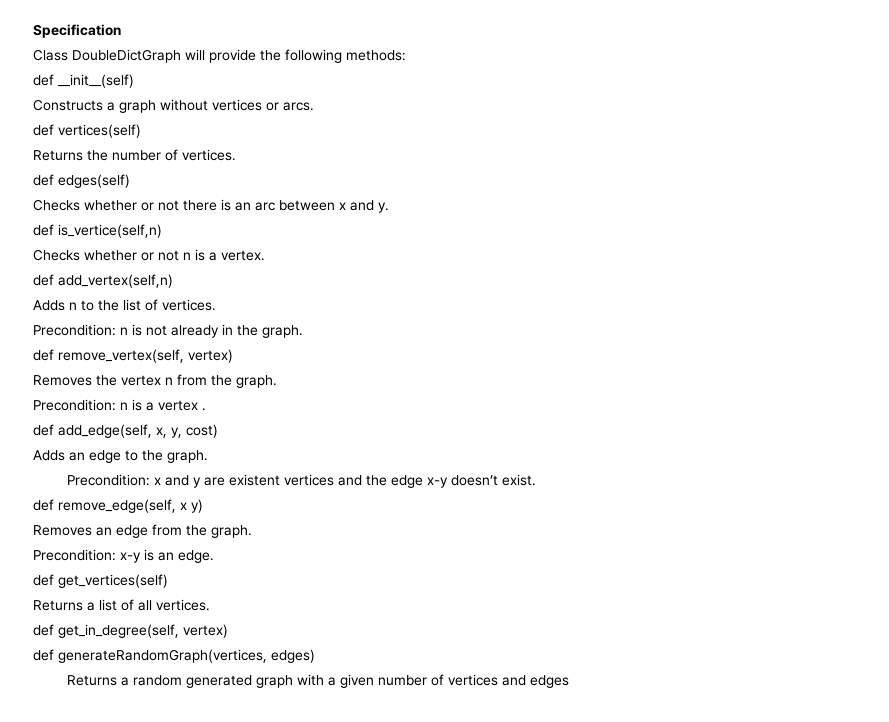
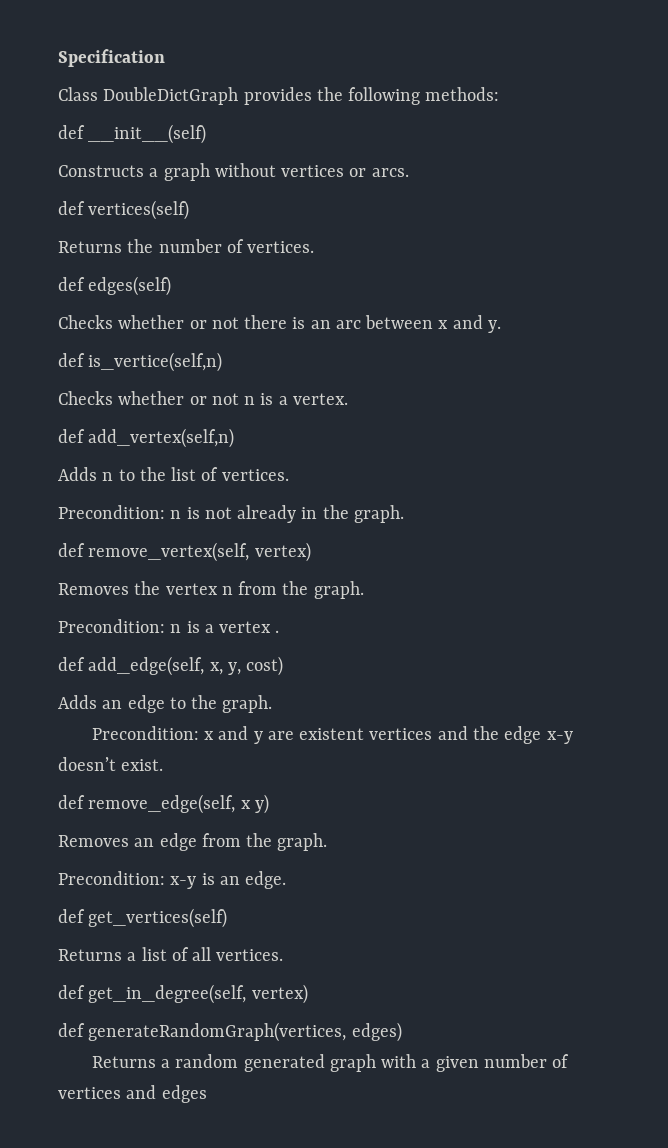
[185,49,256,63] will provide -> [243,87,312,105] provides

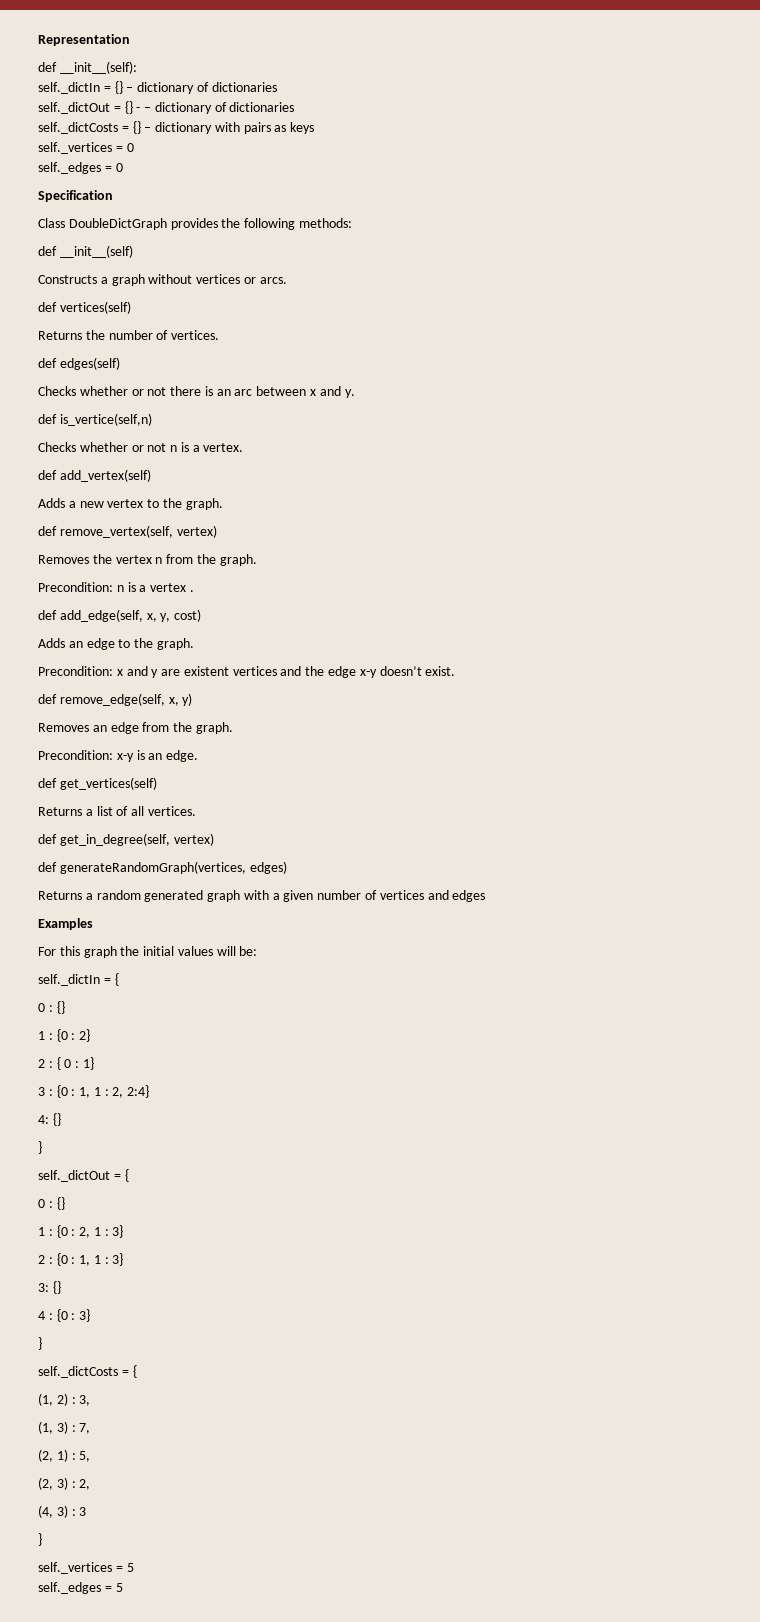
(58, 58) none -> [38,34,130,46] [38,61,137,74] [38,81,277,94] [38,101,295,114] [38,121,315,134] [38,142,134,154] [38,162,123,174] Representation // def __init__(self): // self._dictIn = {} – dictionary of dictionaries // self._dictOut = {} - – dictionary of dictionaries // self._dictCosts = {} – dictionary with pairs as keys // self._vertices = 0 // self._edges = 0 //
[88,428,235,448] [58,467,289,481] [58,505,318,523] add_vertex(self,n) // Adds n to the list of vertices. // Precondition: n is not already in -> [59,469,151,482] [38,498,160,508] add_vertex(self) // Adds a new vertex to
[240,800,251,809] x -> [168,697,179,706] x,
(207, 1094) none -> [38,918,93,930] [38,946,258,958] [38,973,119,986] [38,1001,65,1014] [38,1029,91,1042] [38,1057,94,1070] [38,1085,150,1098] [38,1113,61,1126] [38,1141,42,1154] [38,1169,129,1182] [38,1197,65,1210] [38,1225,124,1238] [38,1253,124,1266] [38,1281,61,1294] [38,1309,91,1322] [38,1337,42,1350] [38,1365,137,1378] [38,1393,91,1406] [38,1421,91,1434] [38,1449,91,1462] [38,1477,91,1490] [38,1505,87,1518] [38,1533,42,1546] [38,1562,134,1574] [38,1582,123,1594] // Examples // For this graph the initial values will be: // self._dictIn = { // 0 : {} // 1 : {0 : 2} // 2 : { 0 : 1} // 3 : {0 : 1, 1 : 2, 2:4} // 4: {} // } // self._dictOut = { // 0 : {} // 1 : {0 : 2, 1 : 3} // 2 : {0 : 1, 1 : 3} // 3: {} // 4 : {0 : 3} // } // self._dictCosts = { // (1, 2) : 3, // (1, 3) : 7, // (2, 1) : 5, // (2, 3) : 2, // (4, 3) : 3 // } // self._vertices = 5 // self._edges = 5

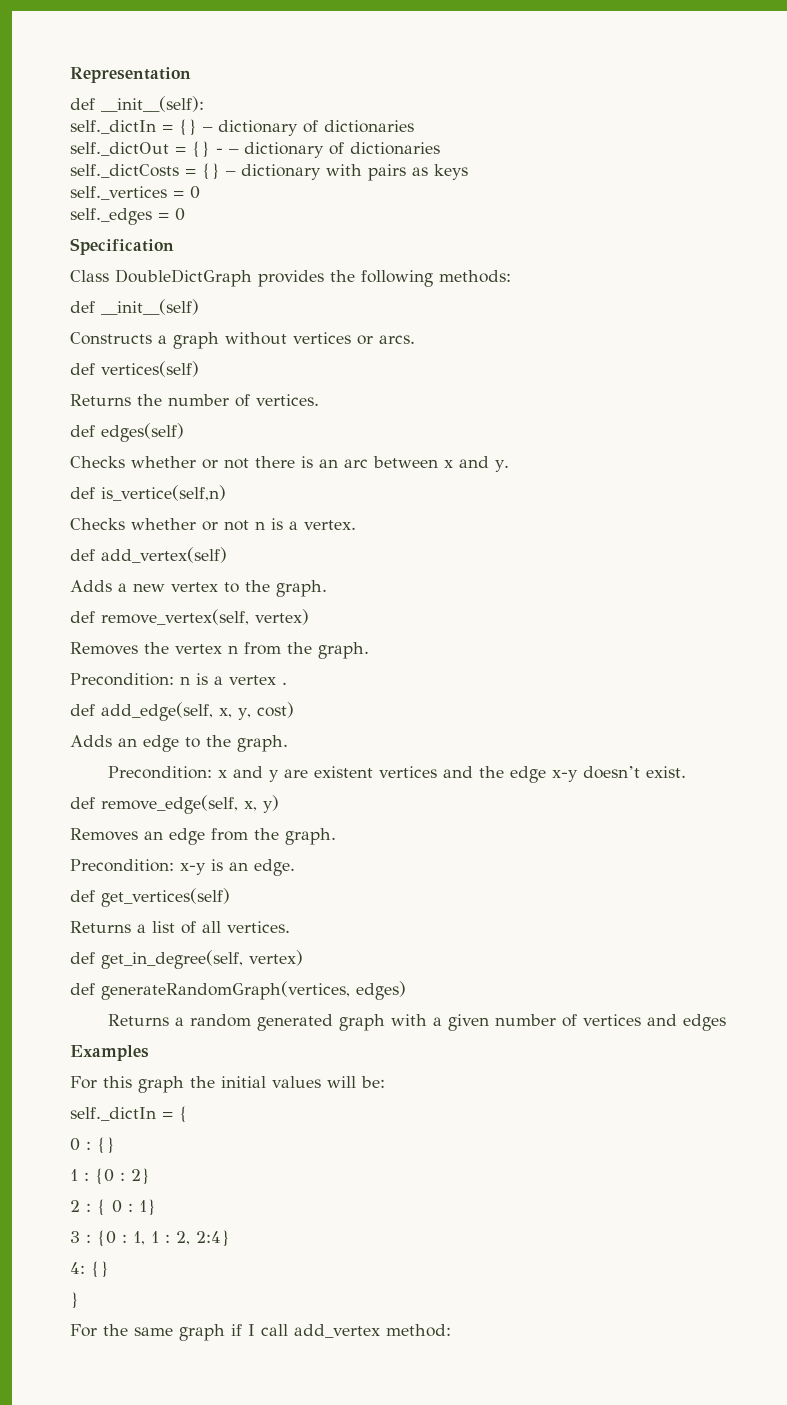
[38,1169,129,1182] [38,1197,65,1210] [38,1225,124,1238] [38,1253,124,1266] [38,1281,61,1294] [38,1309,91,1322] [38,1337,42,1350] [38,1365,137,1378] [38,1393,91,1406] [38,1421,91,1434] [38,1449,91,1462] [38,1477,91,1490] [38,1505,87,1518] [38,1533,42,1546] [38,1562,134,1574] [38,1582,123,1594] self._dictOut = { // 0 : {} // 1 : {0 : 2, 1 : 3} // 2 : {0 : 1, 1 : 3} // 3: {} // 4 : {0 : 3} // } // self._dictCosts = { // (1, 2) : 3, // (1, 3) : 7, // (2, 1) : 5, // (2, 3) : 2, // (4, 3) : 3 // } // self._vertices = 5 // self._edges = 5 -> [70,1324,451,1341] For the same graph if I call add_vertex method:

